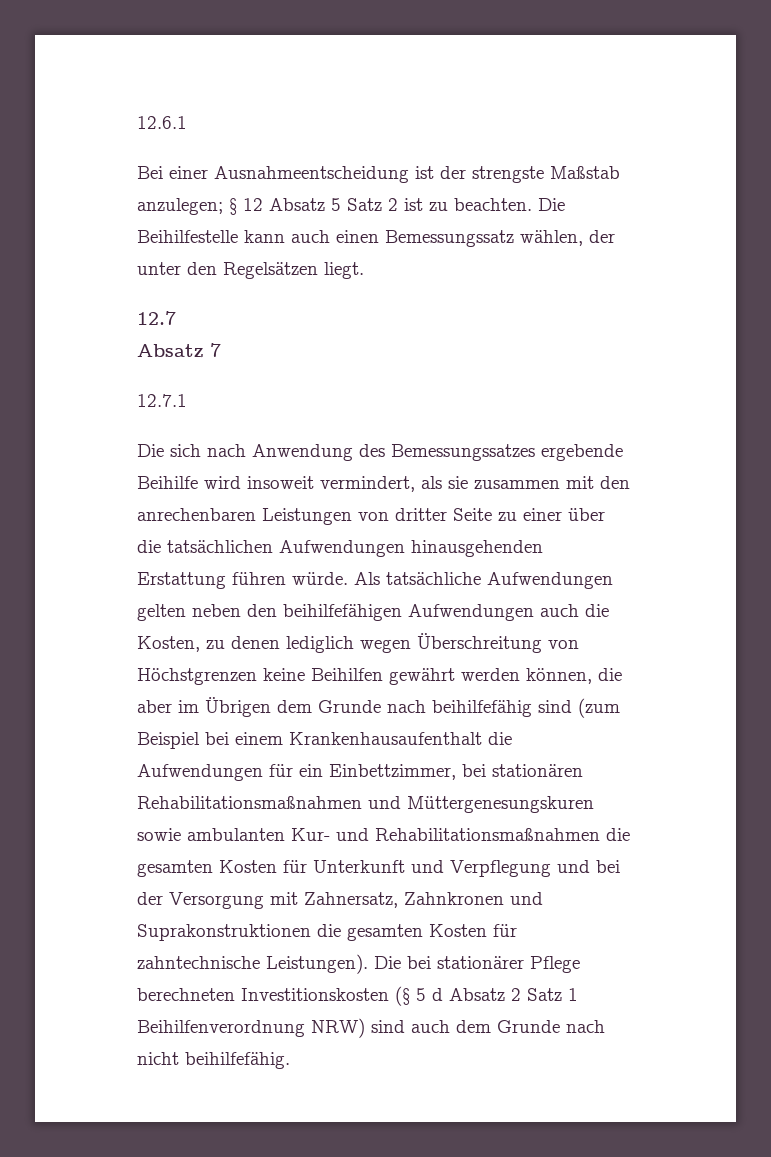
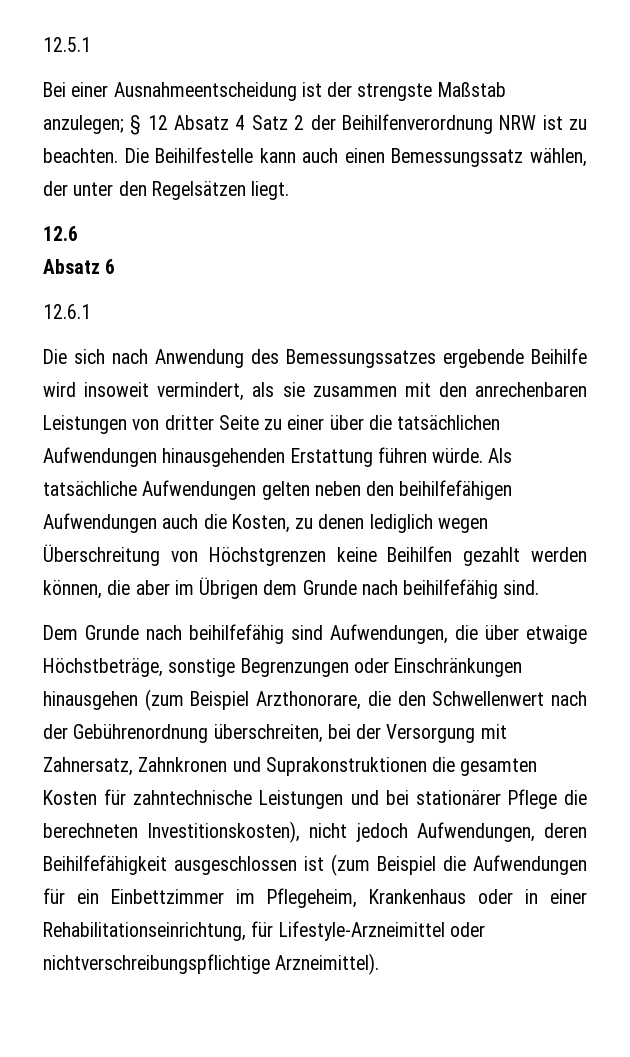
[137,116,187,129] 12.6.1 -> [43,37,91,52] 12.5.1
[331,198,341,211] 5 -> [235,115,246,130] 4
(398, 204) none -> [310,114,537,134] der Beihilfenverordnung NRW
[137,311,176,325] [137,343,221,359] [137,394,187,407] 12.7 // Absatz 7 // 12.7.1 -> [43,226,78,241] [43,259,116,274] [43,304,91,319] 12.6 // Absatz 6 // 12.6.1
[389,668,455,685] gewährt -> [463,547,521,566] gezahlt
[538,698,620,718] [137,732,512,749] [137,764,583,781] [137,796,594,813] [137,828,630,841] [137,860,590,877] sind (zum Beispiel bei einem Krankenhausaufenthalt die Aufwendungen für ein Einbettzimmer, bei stationären Rehabilitationsmaßnahmen und Müttergenesungskuren sowie ambulanten Kur- und Rehabilitationsmaßnahmen die gesamten Kosten für Unterkunft und Verpflegung und -> [503,580,540,595] [43,624,587,644] [43,658,523,677] [43,689,587,711] [43,724,323,743] sind. // Dem Grunde nach beihilfefähig sind Aufwendungen, die über etwaige Höchstbeträge, sonstige Begrenzungen oder Einschränkungen hinausgehen (zum Beispiel Arzthonorare, die den Schwellenwert nach der Gebührenordnung überschreiten,
[266,954,401,974] Leistungen). Die -> [259,790,379,809] Leistungen und
[137,986,578,1006] [137,1018,605,1038] [137,1052,290,1069] berechneten Investitionskosten (§ 5 d Absatz 2 Satz 1 Beihilfenverordnung NRW) sind auch dem Grunde nach nicht beihilfefähig. -> [564,790,587,805] [43,821,587,843] [43,854,587,876] [43,888,587,908] [43,921,485,941] [43,953,380,975] die berechneten Investitionskosten), nicht jedoch Aufwendungen, deren Beihilfefähigkeit ausgeschlossen ist (zum Beispiel die Aufwendungen für ein Einbettzimmer im Pflegeheim, Krankenhaus oder in einer Rehabilitationseinrichtung, für Lifestyle-Arzneimittel oder nichtverschreibungspflichtige Arzneimittel).

